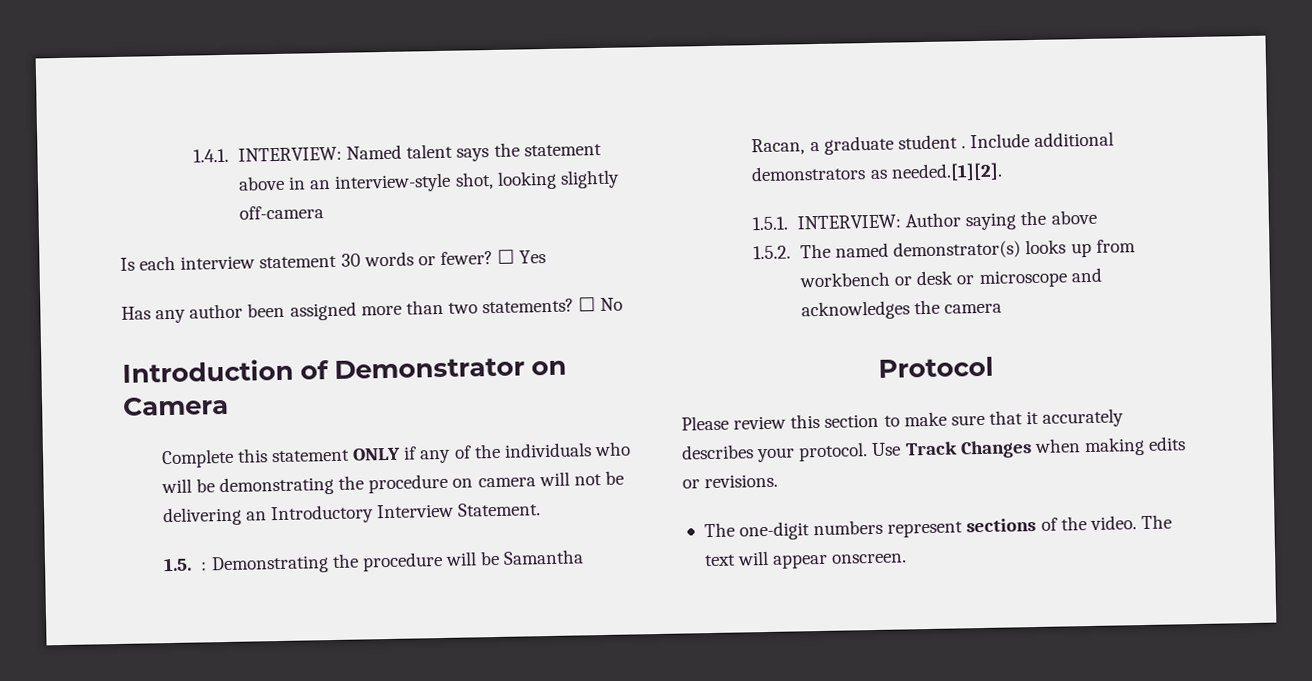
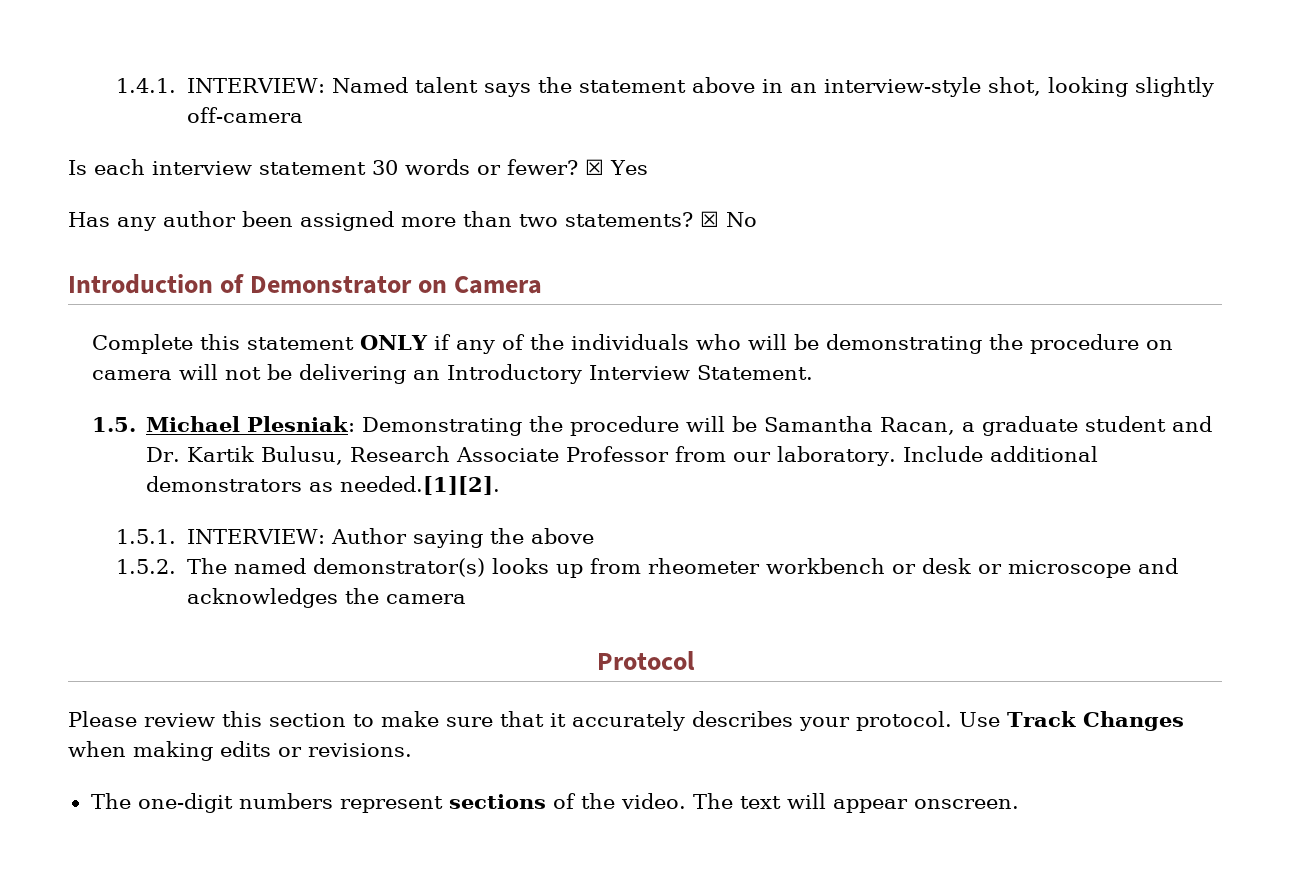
[497,249,516,264] ☐ -> [585,159,604,175] ☒
[578,297,597,312] ☐ -> [700,211,719,227] ☒
[201,561,208,571] : -> [146,416,356,432] Michael Plesniak:
[961,145,967,149] . -> [1172,416,1213,432] [146,446,897,466] and Dr. Kartik Bulusu, Research Associate Professor from our laboratory.
(1136, 246) none -> [647,558,760,574] rheometer

